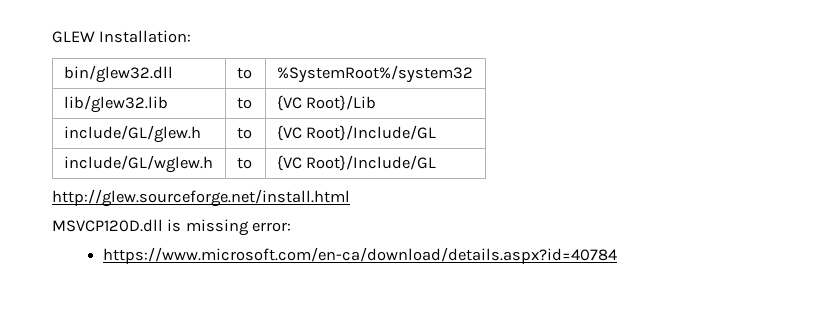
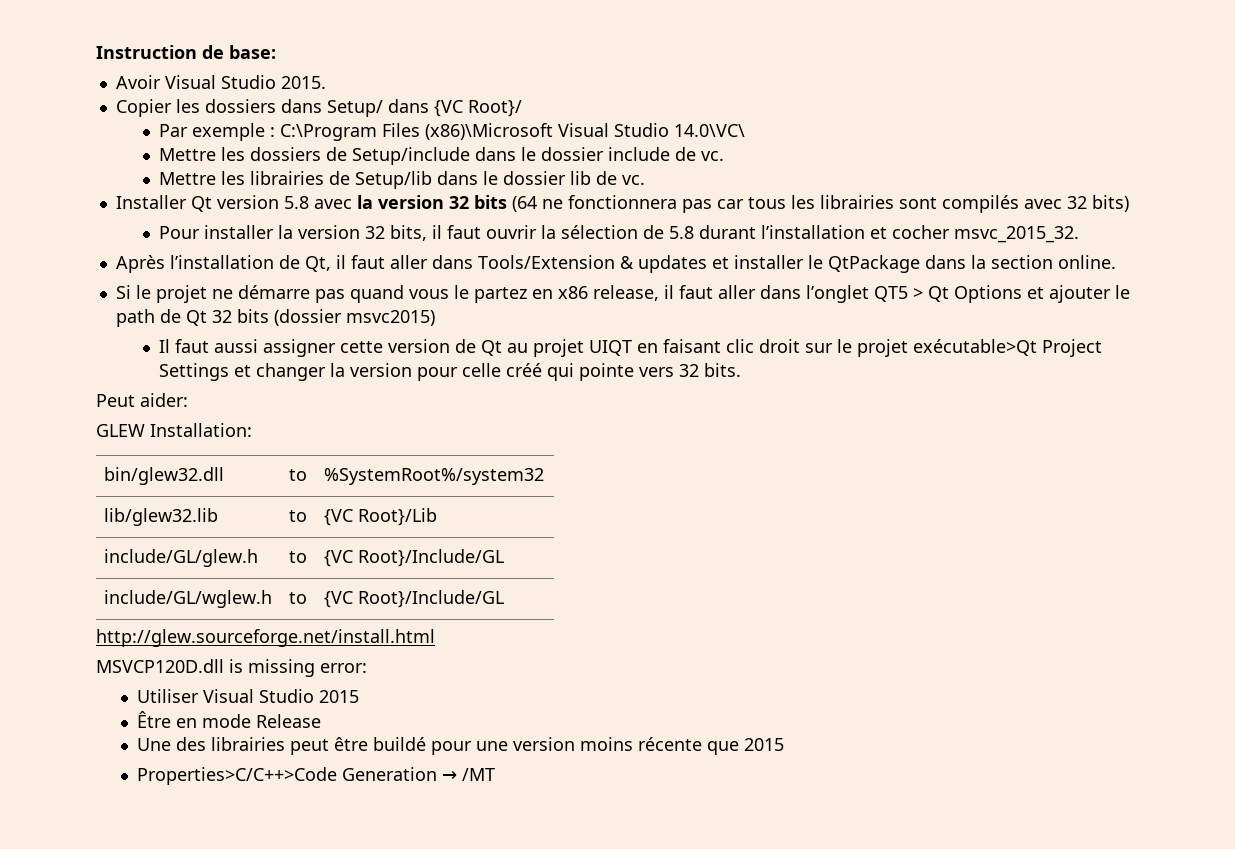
(52, 37) none -> [96,45,276,59] [115,75,326,89] [115,99,522,117] [159,123,746,141] [159,147,725,165] [159,171,646,189] [115,195,1129,213] [159,225,1080,243] [115,255,1116,273] [115,285,1130,303] [115,309,435,327] [159,339,1103,357] [159,363,742,381] [96,393,188,407] Instruction de base: // Avoir Visual Studio 2015. // Copier les dossiers dans Setup/ dans {VC Root}/ // Par exemple : C:\Program Files (x86)\Microsoft Visual Studio 14.0\VC\ // Mettre les dossiers de Setup/include dans le dossier include de vc. // Mettre les librairies de Setup/lib dans le dossier lib de vc. // Installer Qt version 5.8 avec la version 32 bits (64 ne fonctionnera pas car tous les librairies sont compilés avec 32 bits) // Pour installer la version 32 bits, il faut ouvrir la sélection de 5.8 durant l’installation et cocher msvc_2015_32. // Après l’installation de Qt, il faut aller dans Tools/Extension & updates et installer le QtPackage dans la section online. // Si le projet ne démarre pas quand vous le partez en x86 release, il faut aller dans l’onglet QT5 > Qt Options et ajouter le path de Qt 32 bits (dossier msvc2015) // Il faut aussi assigner cette version de Qt au projet UIQT en faisant clic droit sur le projet exécutable>Qt Project Settings et changer la version pour celle créé qui pointe vers 32 bits. // Peut aider: //
[103,247,618,264] https://www.microsoft.com/en-ca/download/details.aspx?id=40784 -> [137,689,360,703] [137,711,322,728] [137,737,785,755] [137,767,496,785] Utiliser Visual Studio 2015 // Être en mode Release // Une des librairies peut être buildé pour une version moins récente que 2015 // Properties>C/C++>Code Generation → /MT

